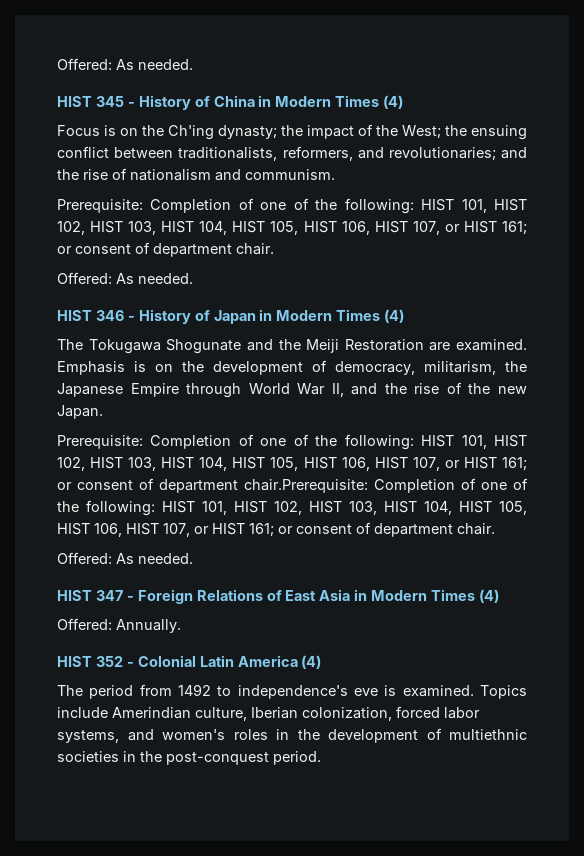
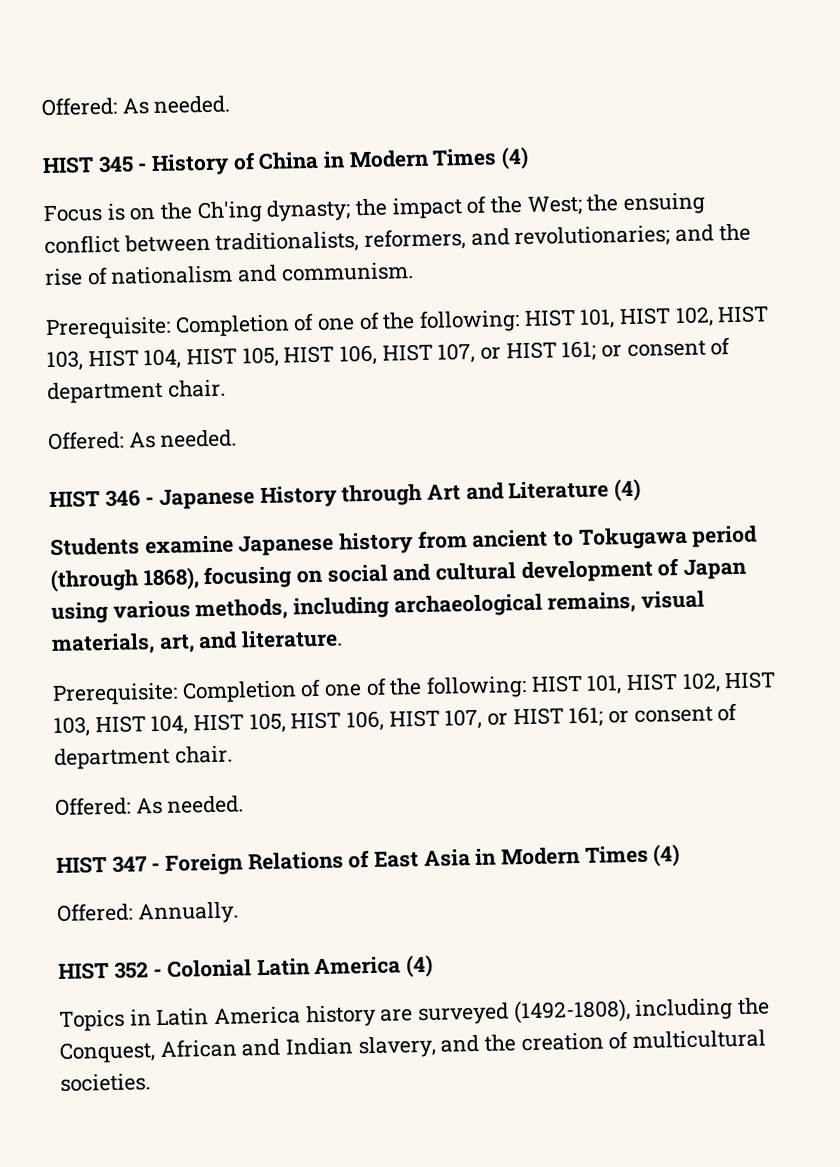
[138,309,405,324] [57,339,527,354] [57,360,527,375] [57,382,527,398] [57,405,103,419] History of Japan in Modern Times (4) // The Tokugawa Shogunate and the Meiji Restoration are examined. Emphasis is on the development of democracy, militarism, the Japanese Empire through World War II, and the rise of the new Japan. -> [159,478,642,510] [50,525,759,557] [50,558,748,593] [51,590,706,625] [51,629,344,656] Japanese History through Art and Literature (4) // Students examine Japanese history from ancient to Tokugawa period (through 1868), focusing on social and cultural development of Japan using various methods, including archaeological remains, visual materials, art, and literature.
[244,478,528,493] [57,500,527,516] [57,522,453,537] chair.Prerequisite: Completion of one of the following: HIST 101, HIST 102, HIST 103, HIST 104, HIST 105, HIST 106, HIST 107, or HIST 161; or consent of department -> (170, 758) none
[57,684,527,699] [57,706,480,721] [57,728,527,743] [57,751,321,765] The period from 1492 to independence's eve is examined. Topics include Amerindian culture, Iberian colonization, forced labor systems, and women's roles in the development of multiethnic societies in the post-conquest period. -> [59,997,771,1032] [59,1029,767,1064] [60,1073,151,1092] Topics in Latin America history are surveyed (1492-1808), including the Conquest, African and Indian slavery, and the creation of multicultural societies.

